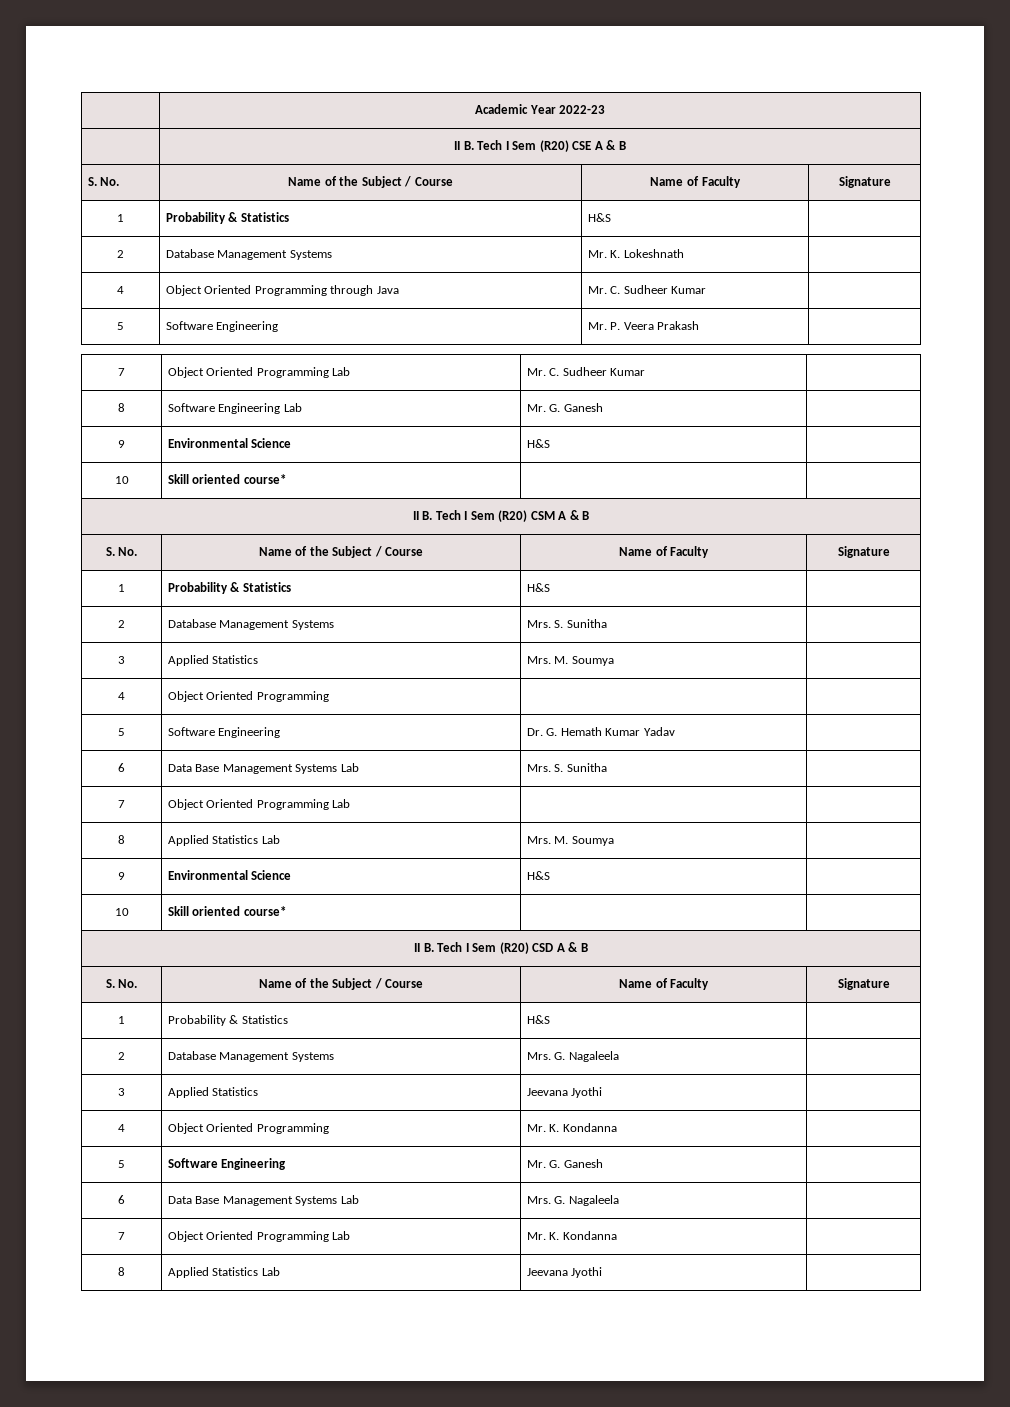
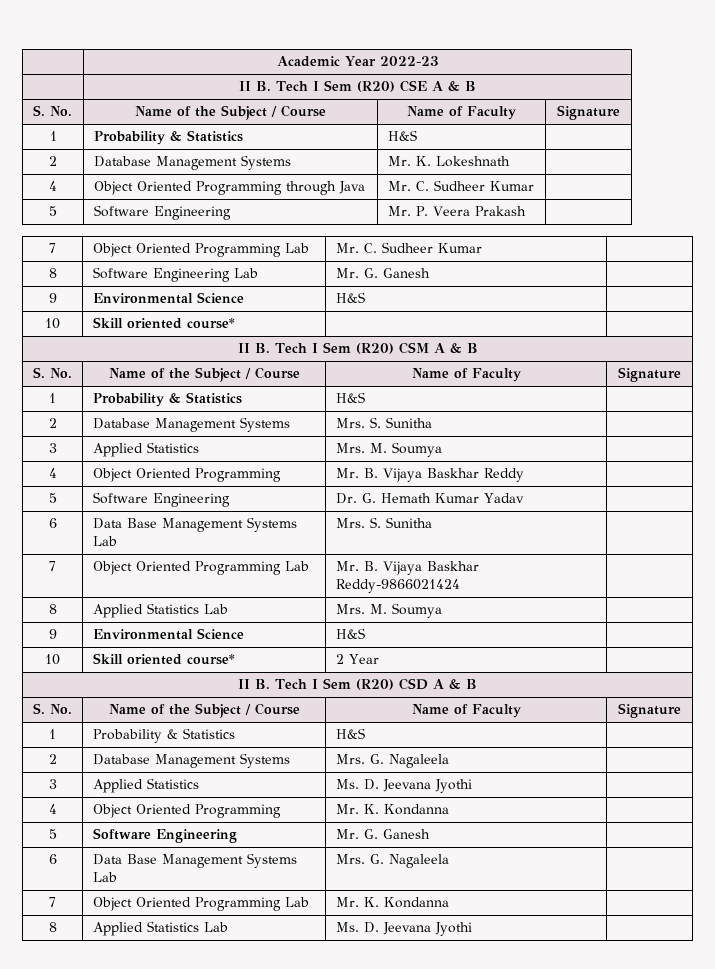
(329, 696) none -> [335,468,524,482] Mr. B. Vijaya Baskhar Reddy
(351, 803) none -> [335,561,479,575] [335,579,460,593] Mr. B. Vijaya Baskhar Reddy-9866021424
(286, 911) none -> [335,654,379,664] 2 Year
(259, 1091) none -> [335,779,379,790] Ms. D.
(280, 1271) none -> [335,922,379,933] Ms. D.

